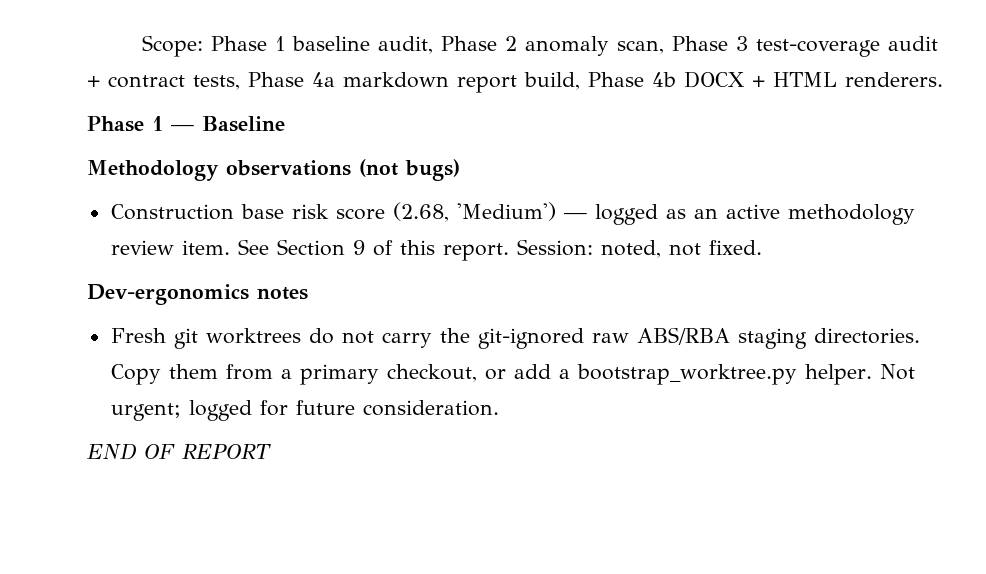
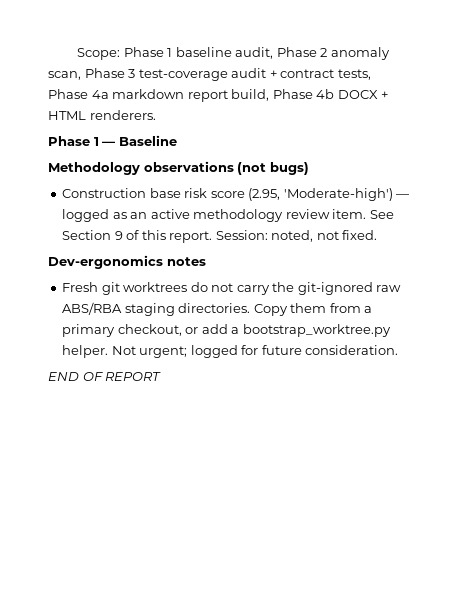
[392,202,556,222] (2.68, 'Medium') -> [248,188,393,201] (2.95, 'Moderate-high')

